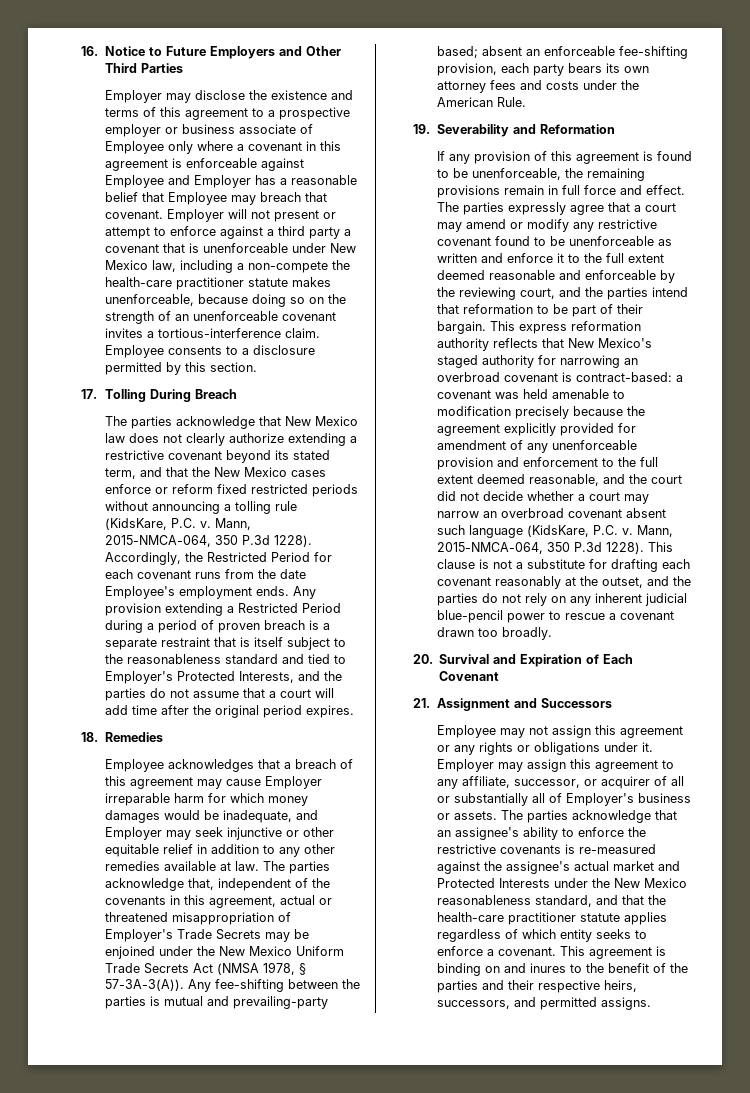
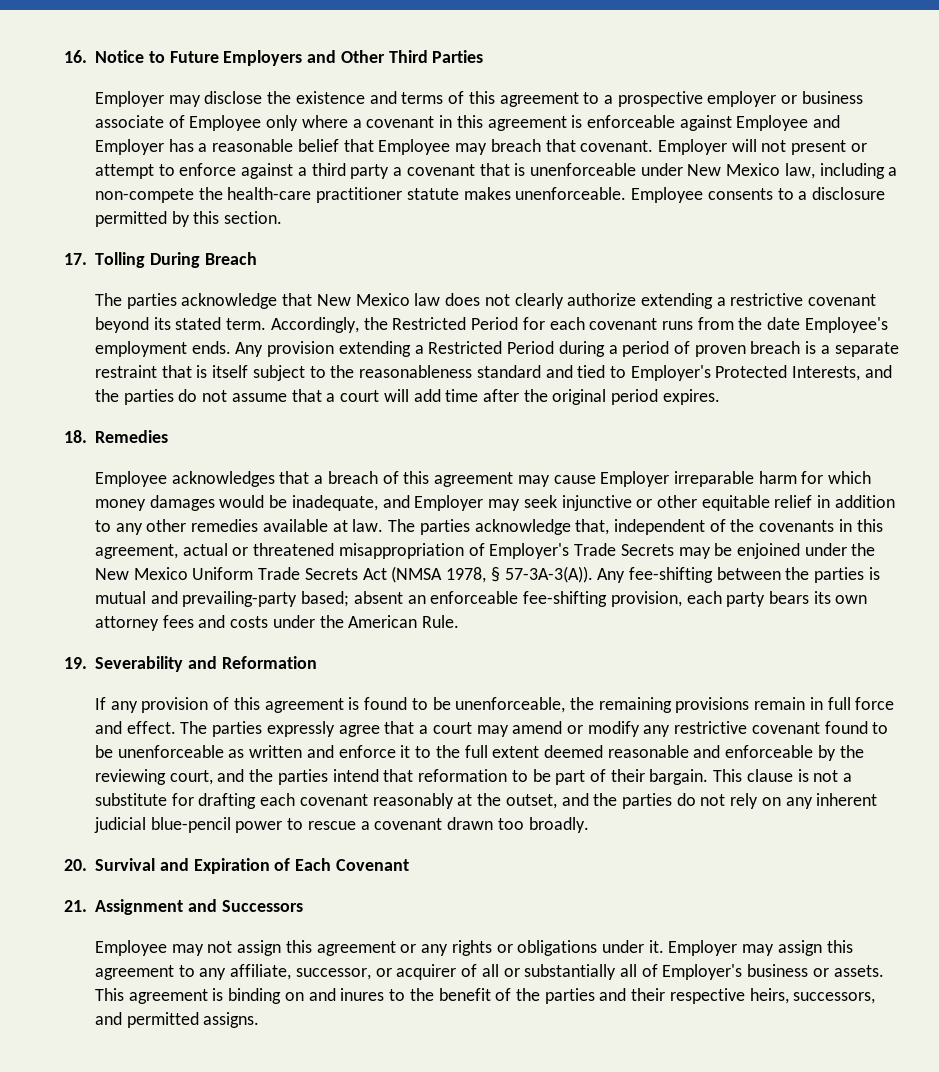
[105,294,347,307] [105,311,337,324] [105,328,321,338] unenforceable, because doing so on the strength of an unenforceable covenant invites a tortious-interference claim. -> [515,187,627,200] unenforceable.
[105,467,327,479] [105,484,359,497] [105,501,298,514] [105,518,252,530] [105,535,313,547] term, and that the New Mexico cases enforce or reform fixed restricted periods without announcing a tolling rule (KidsKare, P.C. v. Mann, 2015-NMCA-064, 350 P.3d 1228). -> [226,318,267,330] term.
[519,321,642,334] [437,338,653,351] [437,355,639,368] [437,372,684,382] [437,389,626,399] [437,406,646,419] [437,423,637,436] [437,440,638,453] [437,457,659,470] [437,474,683,486] [437,491,650,504] [437,508,667,518] [437,525,674,538] [437,542,674,554] express reformation authority reflects that New Mexico's staged authority for narrowing an overbroad covenant is contract-based: a covenant was held amenable to modification precisely because the agreement explicitly provided for amendment of any unenforceable provision and enforcement to the full extent deemed reasonable, and the court did not decide whether a court may narrow an overbroad covenant absent such language (KidsKare, P.C. v. Mann, 2015-NMCA-064, 350 P.3d 1228). This -> (743, 775) none
[501,810,678,823] [437,827,647,840] [437,844,657,854] [437,861,681,874] [437,878,688,888] [437,895,667,907] [437,912,668,925] [437,929,648,942] [437,946,557,956] The parties acknowledge that an assignee's ability to enforce the restrictive covenants is re-measured against the assignee's actual market and Protected Interests under the New Mexico reasonableness standard, and that the health-care practitioner statute applies regardless of which entity seeks to enforce a covenant. -> (884, 971) none

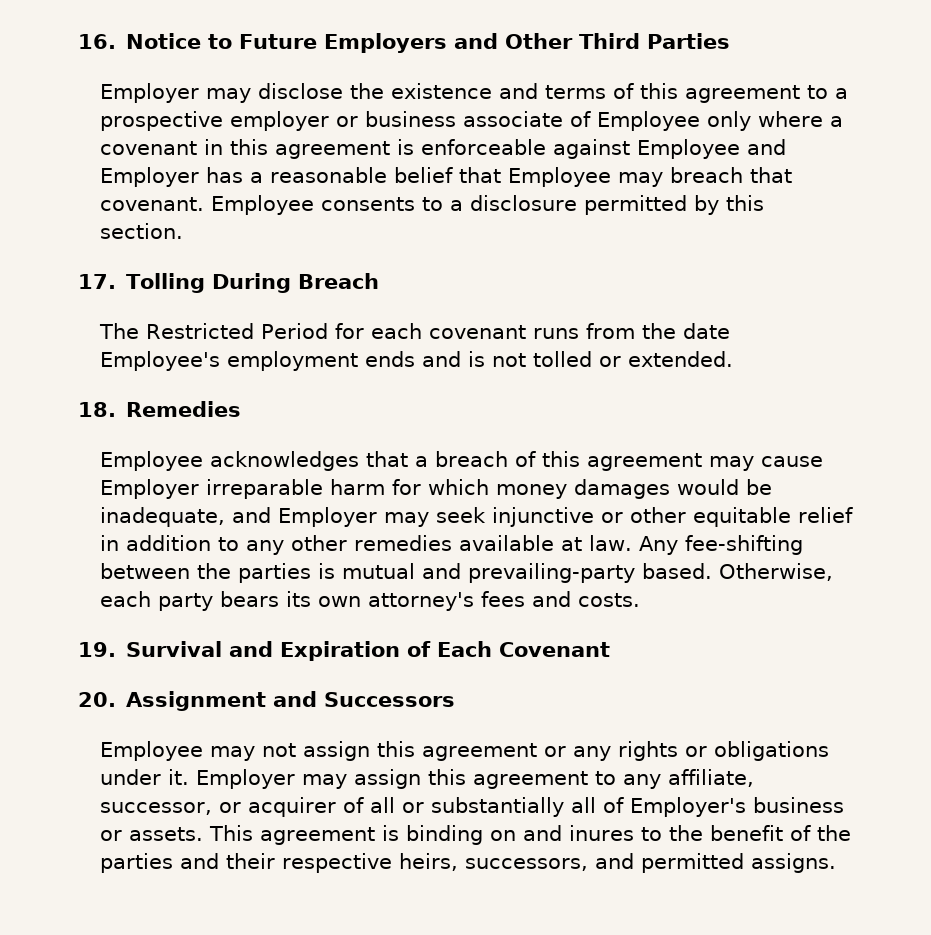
[657,139,867,155] [95,163,898,179] [95,187,627,203] Employer will not present or attempt to enforce against a third party a covenant that is unenforceable under New Mexico law, including a non-compete the health-care practitioner statute makes unenforceable. -> (205, 204) none
[126,293,877,309] [95,317,388,333] parties acknowledge that New Mexico law does not clearly authorize extending a restrictive covenant beyond its stated term. Accordingly, the -> (140, 331) none
[191,341,899,357] [95,365,892,381] [95,389,720,405] ends. Any provision extending a Restricted Period during a period of proven breach is a separate restraint that is itself subject to the reasonableness standard and tied to Employer's Protected Interests, and the parties do not assume that a court will add time after the original period expires. -> [365,351,734,367] ends and is not tolled or extended.
[388,519,883,535] [95,543,876,559] [95,566,593,583] The parties acknowledge that, independent of the covenants in this agreement, actual or threatened misappropriation of Employer's Trade Secrets may be enjoined under the New Mexico Uniform Trade Secrets Act (NMSA 1978, § 57-3A-3(A)). -> (633, 543) none
[301,591,682,607] based; absent an enforceable fee-shifting provision, -> [642,563,834,581] based. Otherwise,
[95,616,160,631] attorney -> [368,592,475,611] attorney's
[230,615,460,628] [63,656,317,672] [95,697,895,713] [95,721,889,737] [95,745,864,761] [95,769,853,785] [95,793,878,809] [94,817,589,833] [63,859,87,871] costs under the American Rule. // 19. Severability and Reformation // If any provision of this agreement is found to be unenforceable, the remaining provisions remain in full force and effect. The parties expressly agree that a court may amend or modify any restrictive covenant found to be unenforceable as written and enforce it to the full extent deemed reasonable and enforceable by the reviewing court, and the parties intend that reformation to be part of their bargain. This clause is not a substitute for drafting each covenant reasonably at the outset, and the parties do not rely on any inherent judicial blue-pencil power to rescue a covenant drawn too broadly. // 20. -> [578,593,641,607] [77,642,116,657] costs. // 19.
[63,900,87,912] 21. -> [77,692,116,707] 20.

